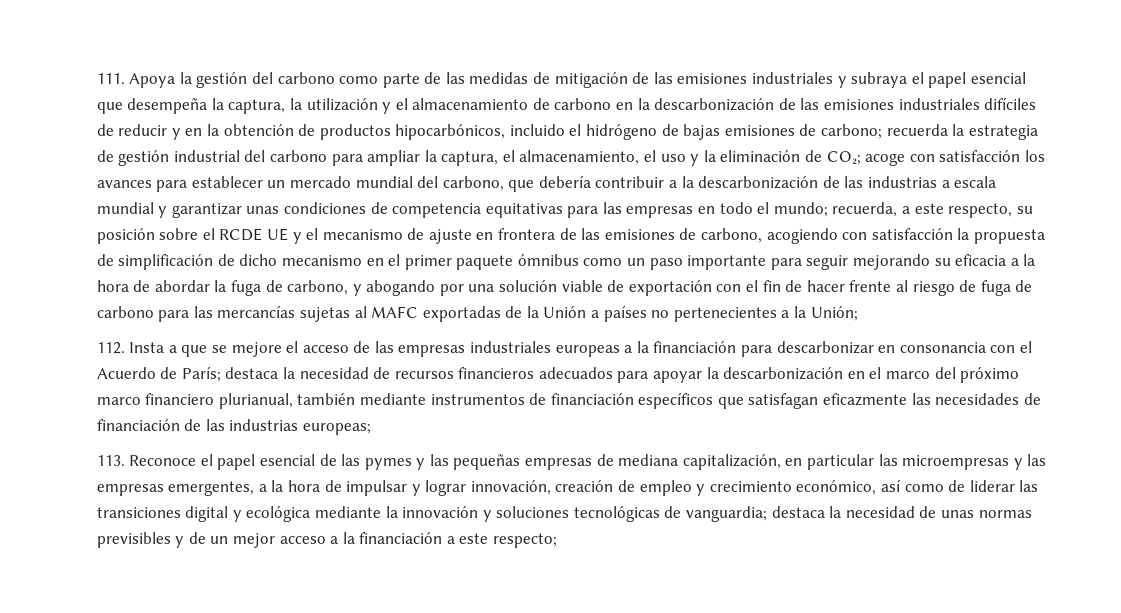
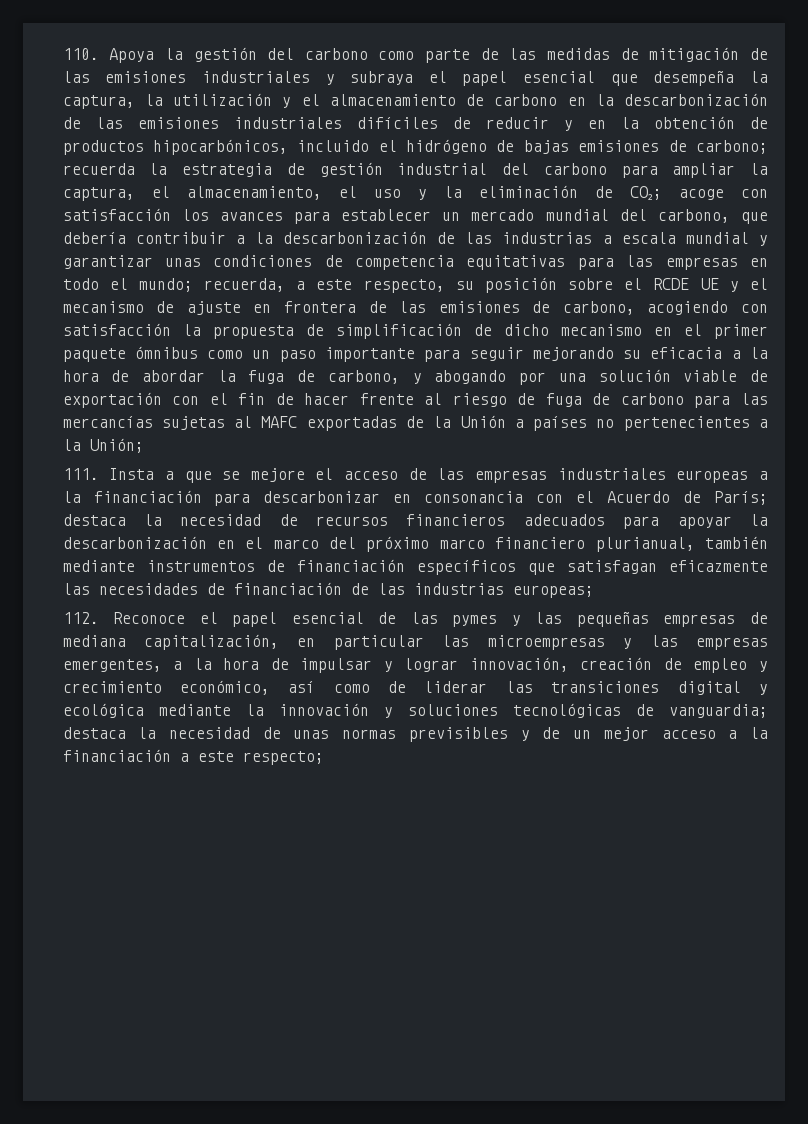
[96,73,125,84] 111. -> [62,48,99,60] 110.
[96,342,125,354] 112. -> [62,468,99,480] 111.
[96,455,125,466] 113. -> [62,612,99,624] 112.

